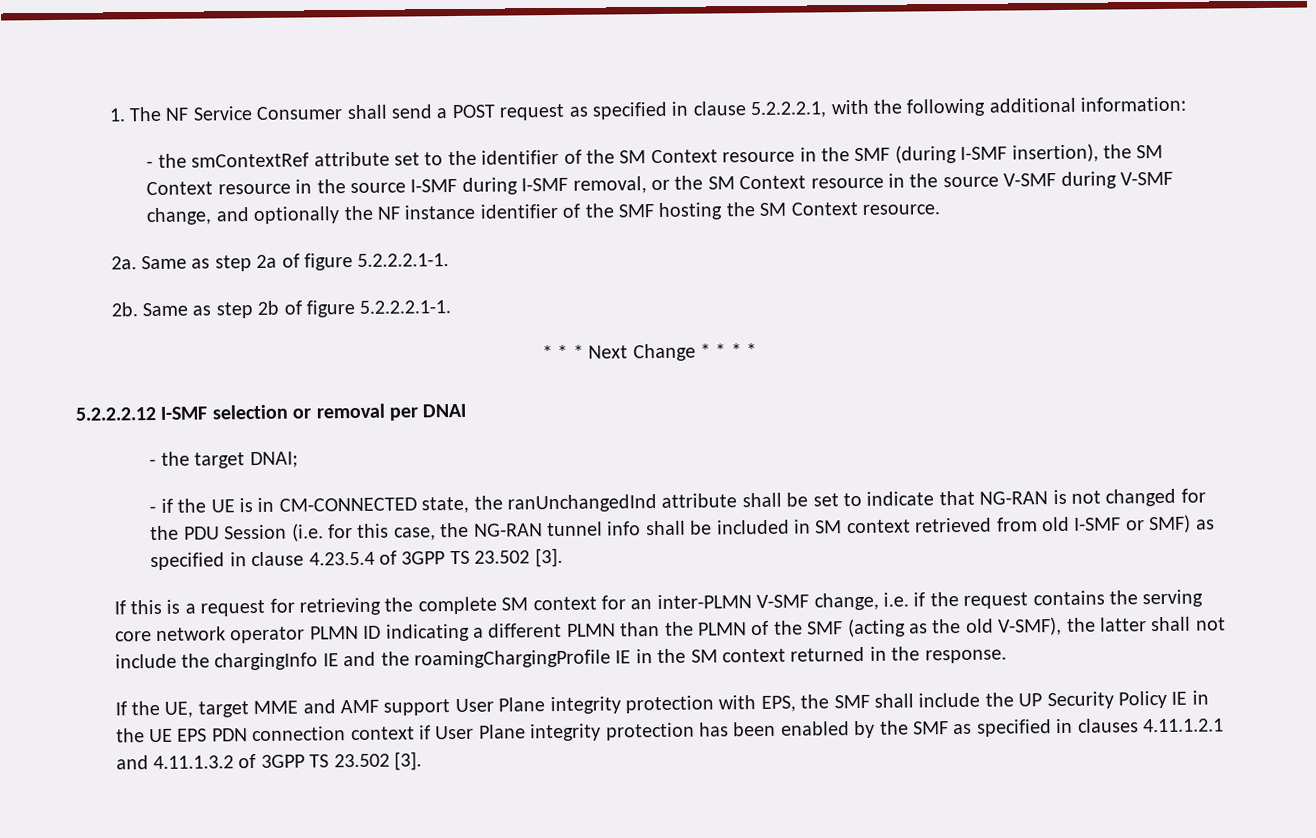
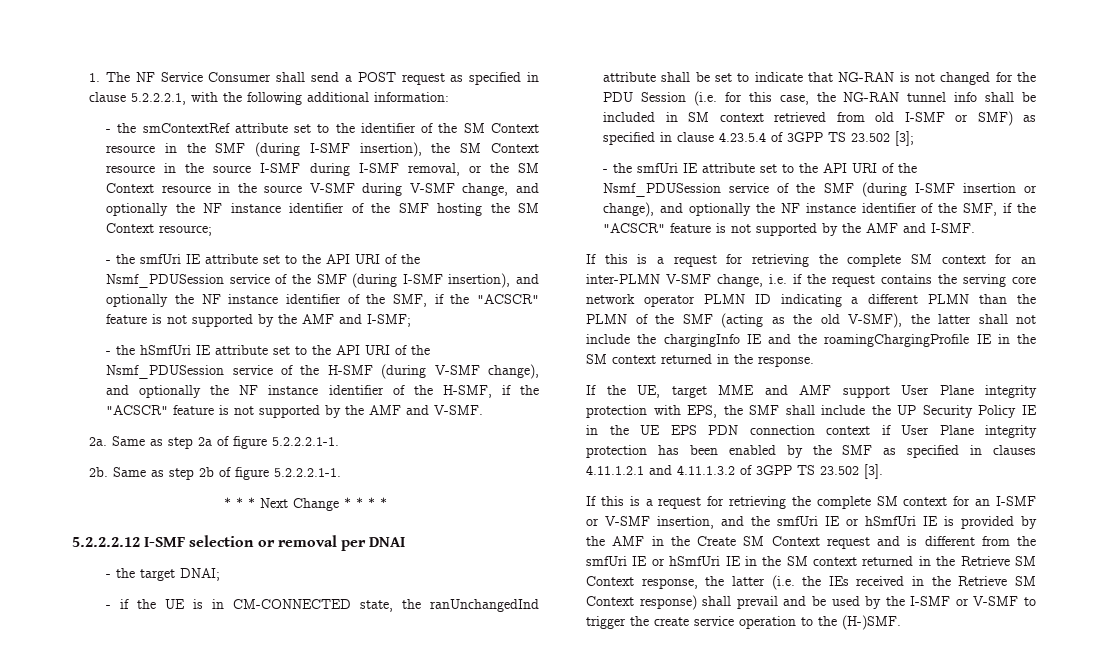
[861,204,940,215] resource. -> [159,225,213,236] [106,254,421,264] [106,273,539,288] [106,294,539,307] [106,314,412,327] [106,345,431,355] [106,364,539,379] [106,385,540,398] [106,405,484,418] resource; // - the smfUri IE attribute set to the API URI of the Nsmf_PDUSession service of the SMF (during I-SMF insertion), and optionally the NF instance identifier of the SMF, if the "ACSCR" feature is not supported by the AMF and I-SMF; // - the hSmfUri IE attribute set to the API URI of the Nsmf_PDUSession service of the H-SMF (during V-SMF change), and optionally the NF instance identifier of the H-SMF, if the "ACSCR" feature is not supported by the AMF and V-SMF.
[534,547,563,568] [3]. -> [895,131,915,146] [603,163,918,173] [603,182,1037,197] [603,202,1037,217] [603,223,976,236] [3]; // - the smfUri IE attribute set to the API URI of the Nsmf_PDUSession service of the SMF (during I-SMF insertion or change), and optionally the NF instance identifier of the SMF, if the "ACSCR" feature is not supported by the AMF and I-SMF.
(423, 761) none -> [586,496,1036,509] [586,516,1037,529] [586,536,1036,549] [586,556,1036,566] [586,575,1036,590] [586,595,1037,610] [586,615,902,630] // If this is a request for retrieving the complete SM context for an I-SMF or V-SMF insertion, and the smfUri IE or hSmfUri IE is provided by the AMF in the Create SM Context request and is different from the smfUri IE or hSmfUri IE in the SM context returned in the Retrieve SM Context response, the latter (i.e. the IEs received in the Retrieve SM Context response) shall prevail and be used by the I-SMF or V-SMF to trigger the create service operation to the (H-)SMF.

